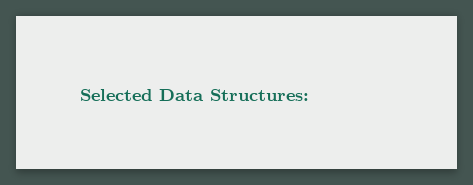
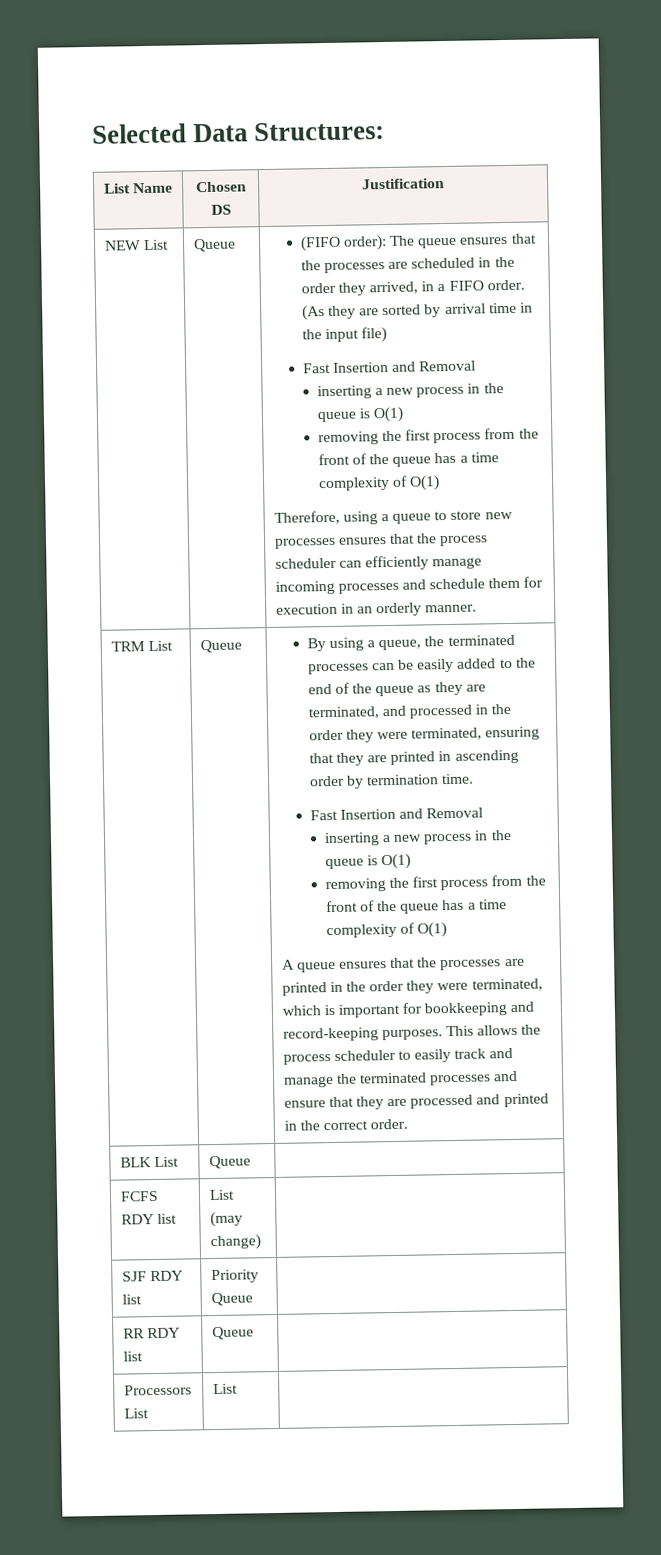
(309, 95) none -> [103,182,174,194] [195,181,247,193] [210,204,232,215] [361,178,445,190] [103,239,169,251] [192,238,236,253] [299,233,537,252] [300,256,515,274] [300,279,525,296] [301,302,533,321] [301,326,387,343] [302,360,477,374] [316,383,504,400] [316,406,405,423] [317,427,539,446] [317,452,499,467] [317,475,441,492] [273,510,513,525] [273,533,489,549] [274,555,483,571] [274,576,544,595] [275,602,478,617] [110,640,173,652] [199,639,242,654] [306,634,515,652] [307,657,536,675] [307,681,486,697] [307,703,512,720] [308,726,541,743] [308,749,519,766] [308,773,475,789] [309,807,484,821] [323,829,512,847] [324,853,412,870] [324,874,546,893] [325,899,507,914] [325,922,448,939] [281,957,525,973] [281,978,543,996] [281,1001,535,1018] [282,1024,542,1042] [282,1047,514,1065] [283,1070,519,1088] [283,1093,549,1110] [283,1118,409,1131] [119,1156,179,1168] [208,1155,251,1170] [119,1190,159,1202] [120,1213,177,1225] [208,1189,235,1201] [209,1211,243,1228] [209,1234,261,1251] [121,1270,183,1282] [121,1294,142,1305] [210,1269,259,1284] [210,1292,253,1307] [122,1327,180,1339] [122,1351,143,1362] [211,1326,254,1341] [123,1384,192,1396] [123,1408,149,1419] [212,1383,238,1395] // List Name | Chosen DS | Justification // NEW List | Queue | (FIFO order): The queue ensures that the processes are scheduled in the order they arrived, in a FIFO order. (As they are sorted by arrival time in the input file) // Fast Insertion and Removal // inserting a new process in the queue is O(1) // removing the first process from the front of the queue has a time complexity of O(1) // Therefore, using a queue to store new processes ensures that the process scheduler can efficiently manage incoming processes and schedule them for execution in an orderly manner. // TRM List | Queue | By using a queue, the terminated processes can be easily added to the end of the queue as they are terminated, and processed in the order they were terminated, ensuring that they are printed in ascending order by termination time. // Fast Insertion and Removal // inserting a new process in the queue is O(1) // removing the first process from the front of the queue has a time complexity of O(1) // A queue ensures that the processes are printed in the order they were terminated, which is important for bookkeeping and record-keeping purposes. This allows the process scheduler to easily track and manage the terminated processes and ensure that they are processed and printed in the correct order. // BLK List | Queue | // FCFS RDY list | List (may change) | // SJF RDY list | Priority Queue | // RR RDY list | Queue | // Processors List | List |

